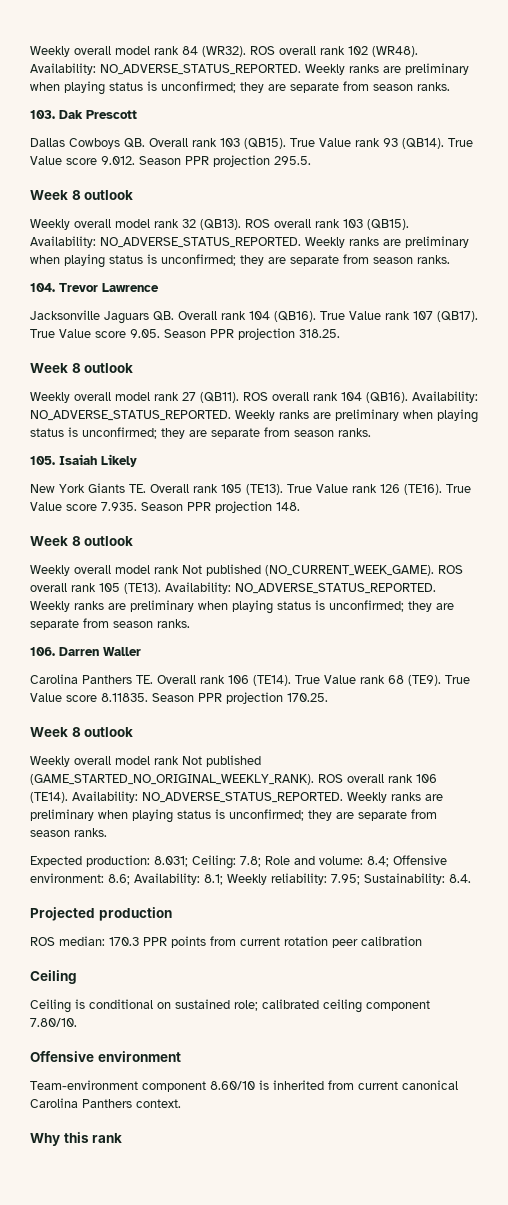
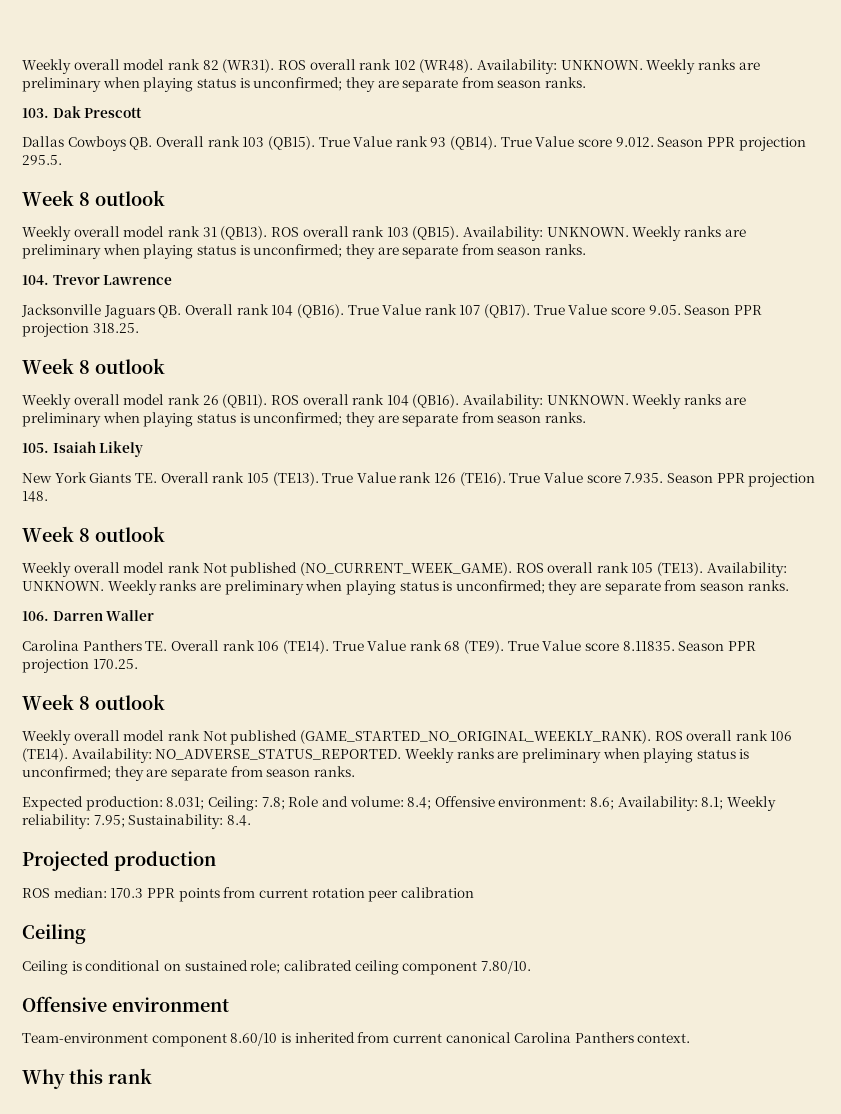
[30,46,246,57] Weekly overall model rank 84 (WR32). -> [22,59,275,74] Weekly overall model rank 82 (WR31).
[100,64,301,75] NO_ADVERSE_STATUS_REPORTED. -> [560,60,643,70] UNKNOWN.
[182,219,196,228] 32 -> [202,227,217,237] 31
[100,237,301,248] NO_ADVERSE_STATUS_REPORTED. -> [546,227,629,237] UNKNOWN.
[182,392,196,401] 27 -> [202,395,219,405] 26
[30,410,231,421] NO_ADVERSE_STATUS_REPORTED. -> [546,395,629,405] UNKNOWN.
[235,583,436,594] NO_ADVERSE_STATUS_REPORTED. -> [22,581,104,591] UNKNOWN.

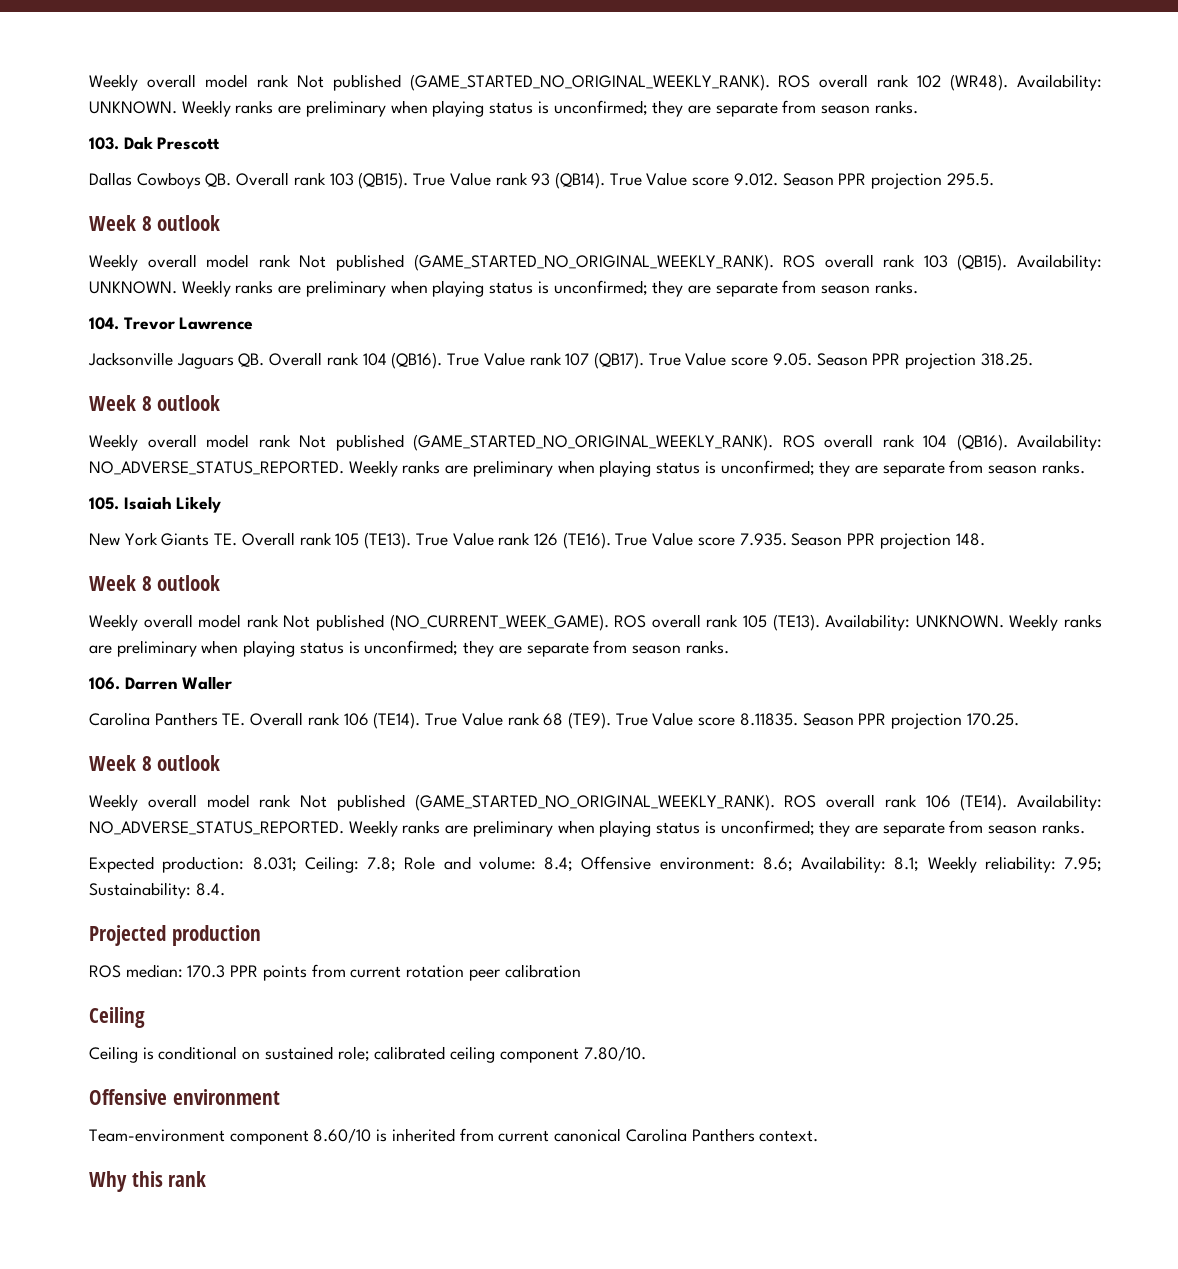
[22,59,275,74] Weekly overall model rank 82 (WR31). -> [89,74,770,91] Weekly overall model rank Not published (GAME_STARTED_NO_ORIGINAL_WEEKLY_RANK).
[202,226,268,240] 31 (QB13). -> [299,254,774,271] Not published (GAME_STARTED_NO_ORIGINAL_WEEKLY_RANK).
[202,394,268,408] 26 (QB11). -> [299,434,773,451] Not published (GAME_STARTED_NO_ORIGINAL_WEEKLY_RANK).
[546,395,629,405] UNKNOWN. -> [89,461,344,475] NO_ADVERSE_STATUS_REPORTED.

